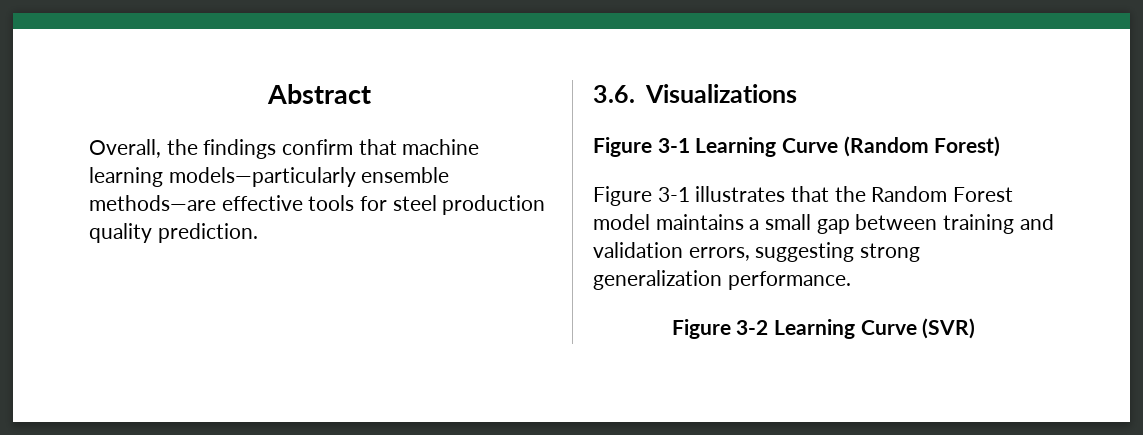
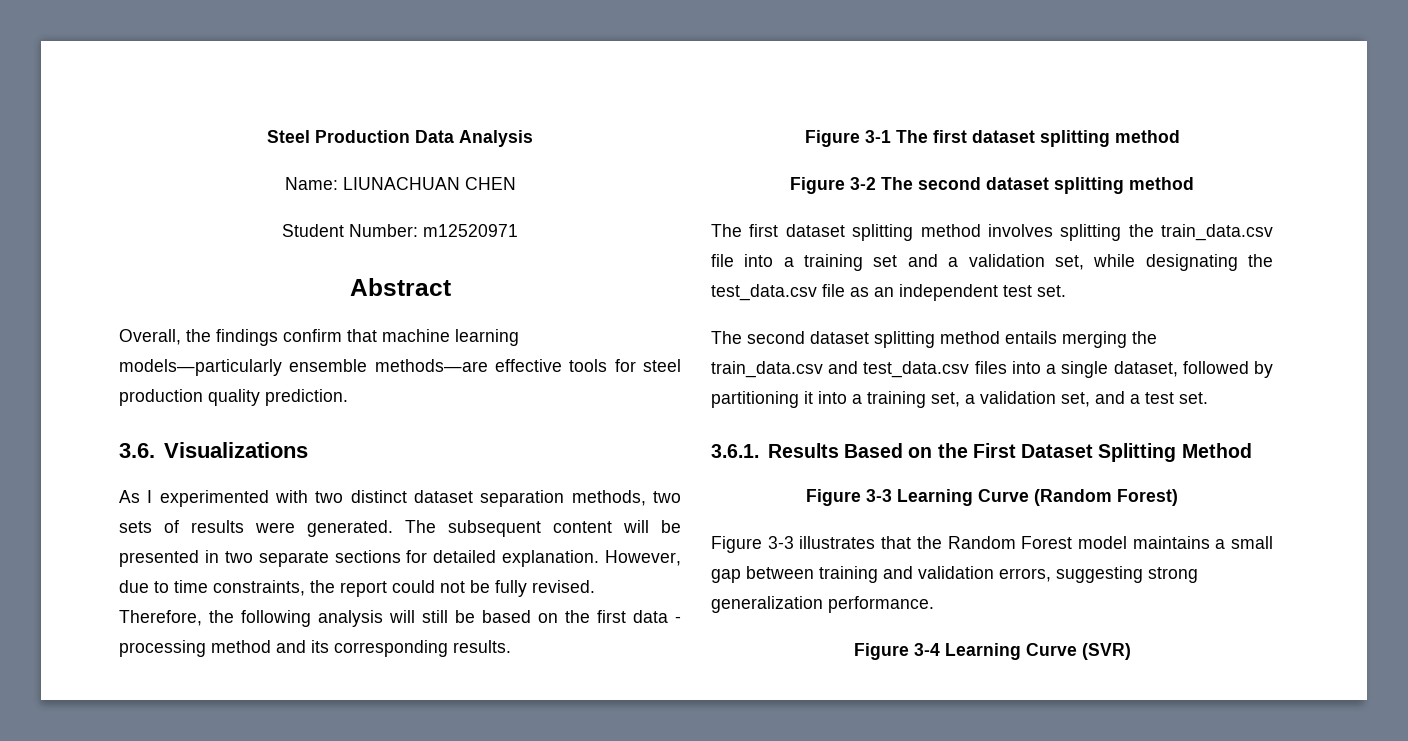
(267, 94) none -> [267,130,533,147] [284,177,516,190] [282,224,518,237] Steel Production Data Analysis // Name: LIUNACHUAN CHEN // Student Number: m12520971 //
[593,137,690,157] Figure 3-1 -> [119,490,682,507] [119,520,681,537] [119,550,681,567] [119,580,595,597] [119,610,681,627] [119,640,511,657] [804,130,1180,147] [790,177,1194,194] [711,224,1273,241] [711,254,1273,271] [711,284,1066,301] [711,331,1157,348] [711,361,1273,378] [711,391,1208,408] [711,443,1252,462] [806,489,892,506] As I experimented with two distinct dataset separation methods, two sets of results were generated. The subsequent content will be presented in two separate sections for detailed explanation. However, due to time constraints, the report could not be fully revised. Therefore, the following analysis will still be based on the first data - processing method and its corresponding results. // Figure 3-1 The first dataset splitting method // Figure 3-2 The second dataset splitting method // The first dataset splitting method involves splitting the train_data.csv file into a training set and a validation set, while designating the test_data.csv file as an independent test set. // The second dataset splitting method entails merging the train_data.csv and test_data.csv files into a single dataset, followed by partitioning it into a training set, a validation set, and a test set. // 3.6.1. Results Based on the First Dataset Splitting Method // Figure 3-3
[657,187,690,202] 3-1 -> [767,536,794,549] 3-3
[736,320,769,335] 3-2 -> [913,643,940,656] 3-4

